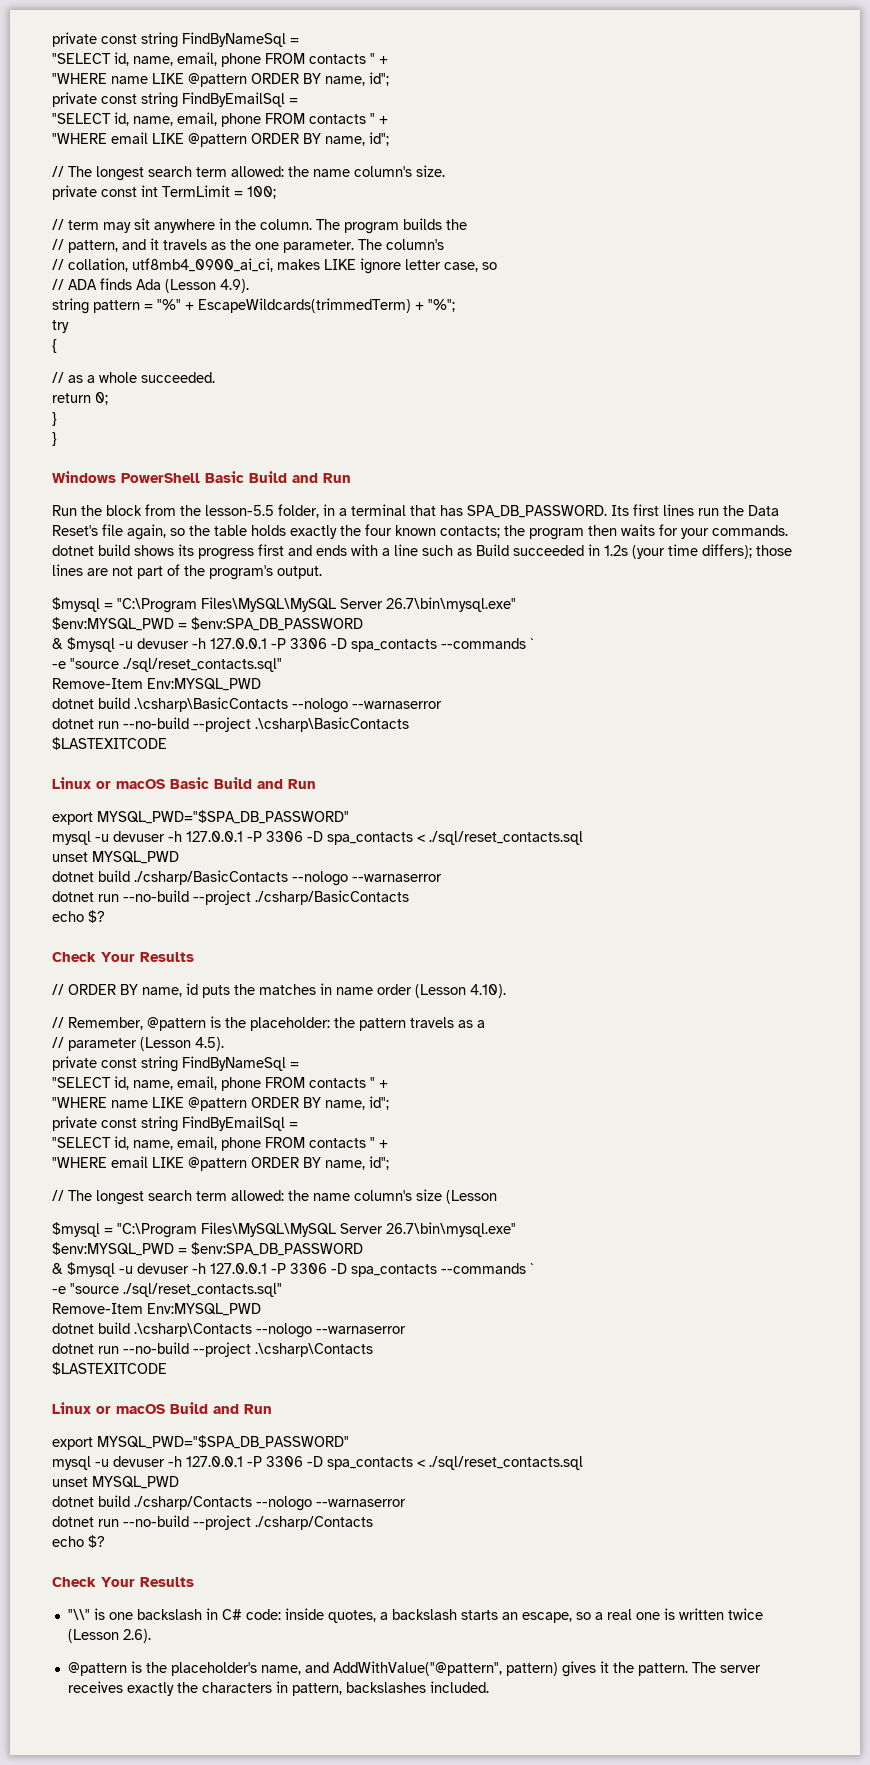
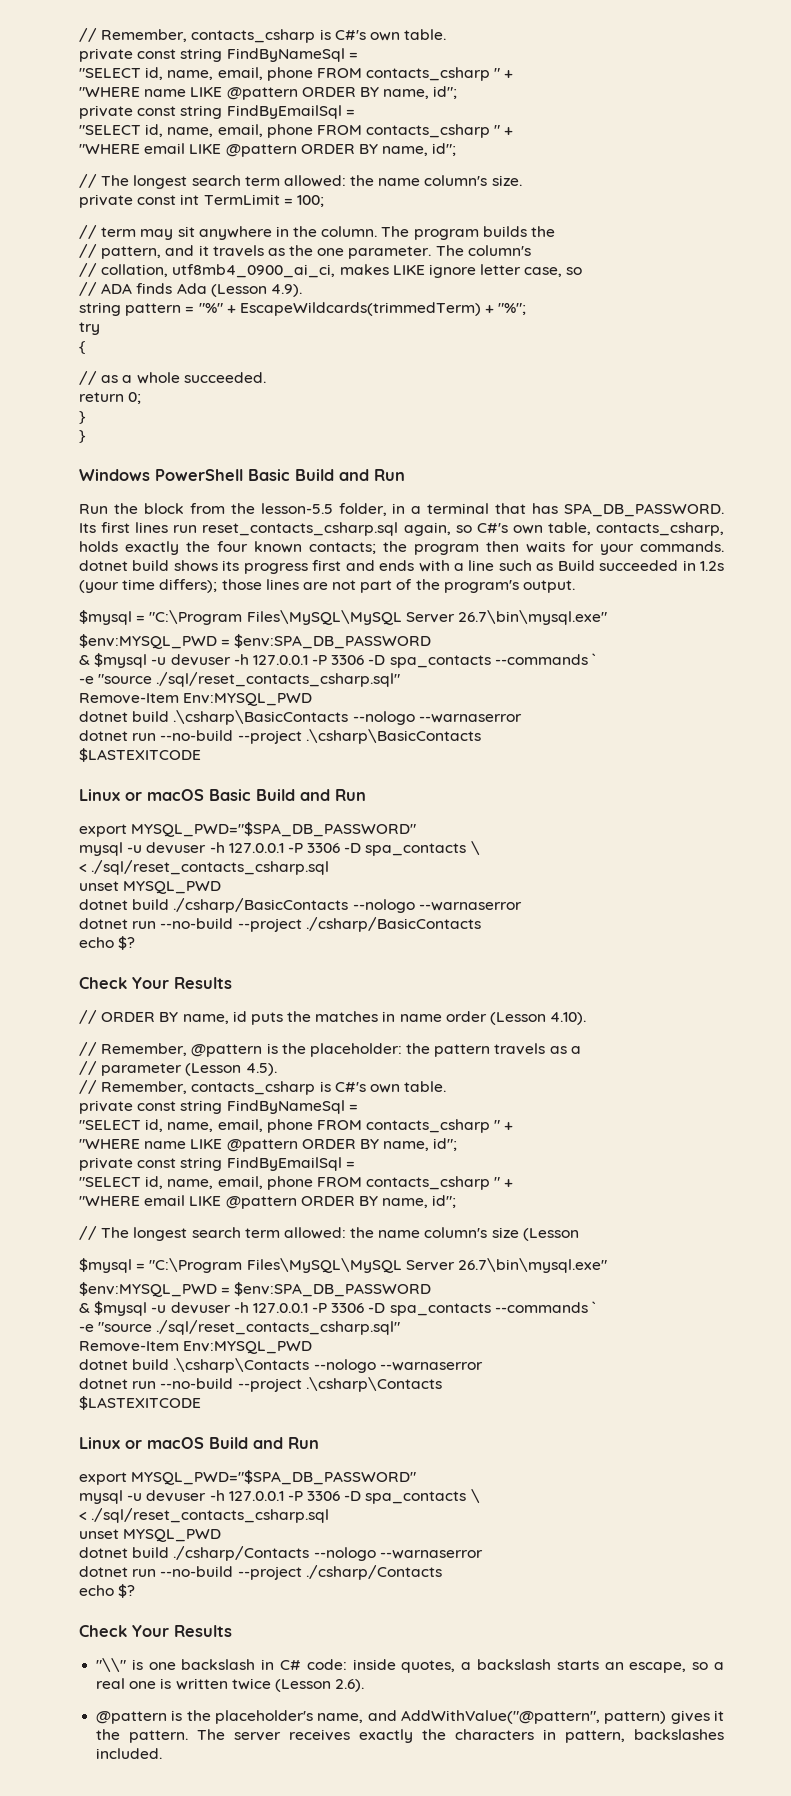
(52, 39) none -> [79,28,447,43] // Remember, contacts_csharp is C#'s own table. //
[309,54,366,64] contacts -> [366,67,491,81] contacts_csharp
[309,114,366,124] contacts -> [366,124,491,138] contacts_csharp
[723,505,779,516] [52,524,247,540] the Data Reset's file again, so the table -> [202,522,725,536] reset_contacts_csharp.sql again, so C#'s own table, contacts_csharp,
[123,658,282,672] ./sql/reset_contacts.sql" -> [156,672,401,687] ./sql/reset_contacts_csharp.sql"
[417,831,583,845] < ./sql/reset_contacts.sql -> [470,841,480,855] [79,860,330,875] \ // < ./sql/reset_contacts_csharp.sql
(224, 1044) none -> [79,1080,447,1095] // // Remember, contacts_csharp is C#'s own table.
[309,1078,366,1088] contacts -> [366,1119,491,1133] contacts_csharp
[309,1138,366,1148] contacts -> [366,1176,491,1190] contacts_csharp
[123,1283,282,1297] ./sql/reset_contacts.sql" -> [156,1320,401,1335] ./sql/reset_contacts_csharp.sql"
[417,1456,583,1470] < ./sql/reset_contacts.sql -> [470,1489,480,1503] [79,1508,330,1523] \ // < ./sql/reset_contacts_csharp.sql

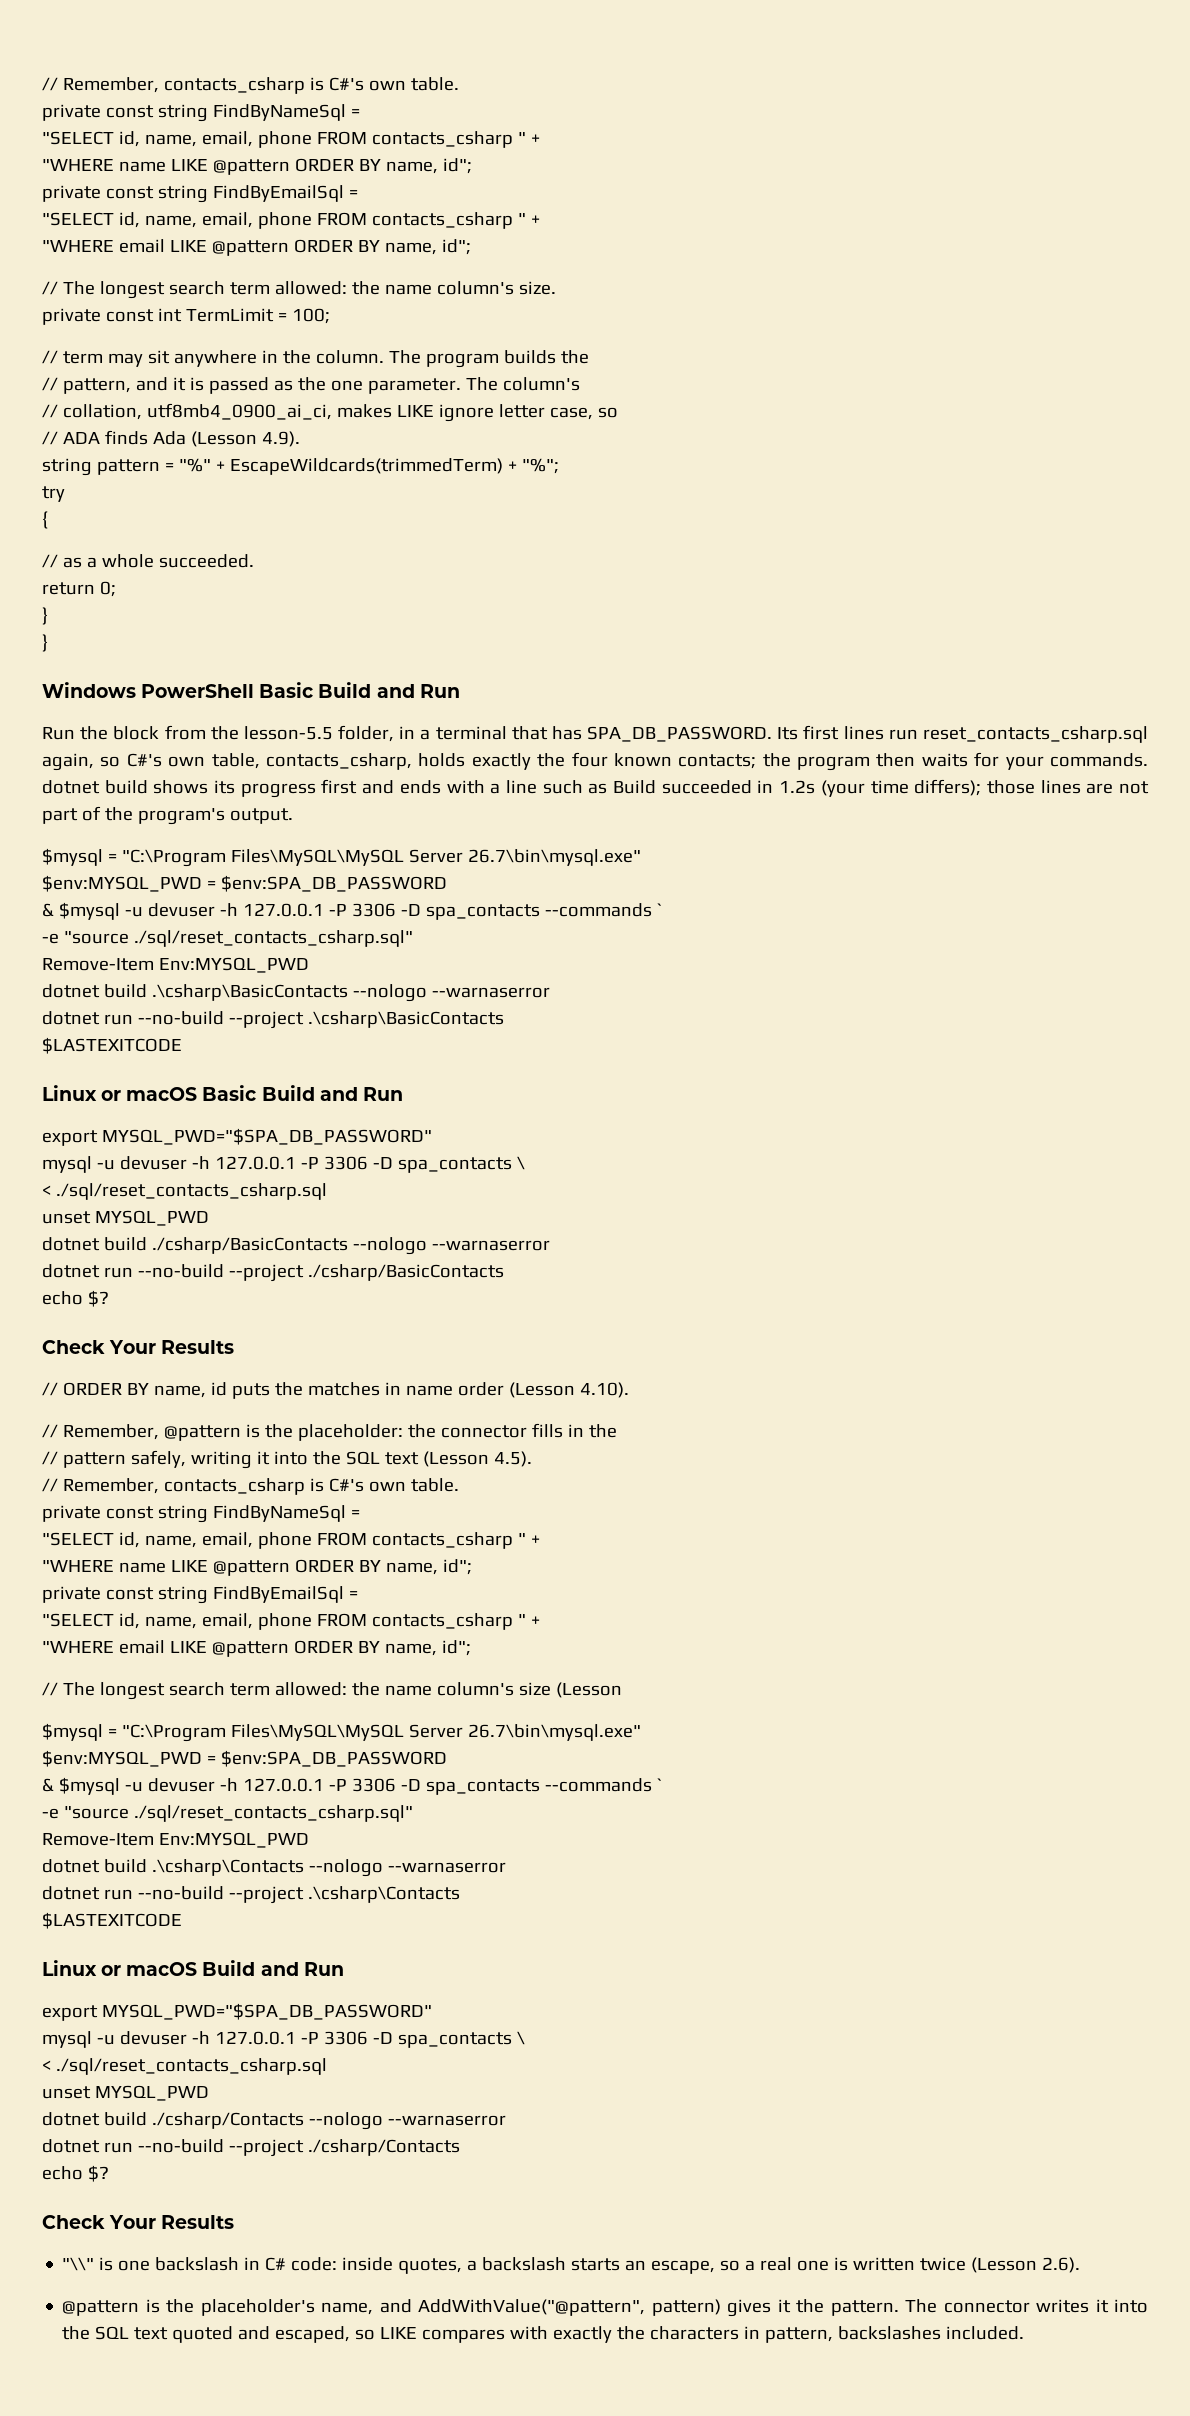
[212,245,264,257] travels -> [189,377,269,394] is passed
[434,1043,581,1057] [79,1061,183,1076] pattern travels as a // // parameter -> [440,1423,617,1438] [42,1450,419,1469] connector fills in the // // pattern safely, writing it into the SQL text
[234,1729,351,1741] server receives -> [943,2299,1148,2313] [62,2326,549,2343] connector writes it into the SQL text quoted and escaped, so LIKE compares with

